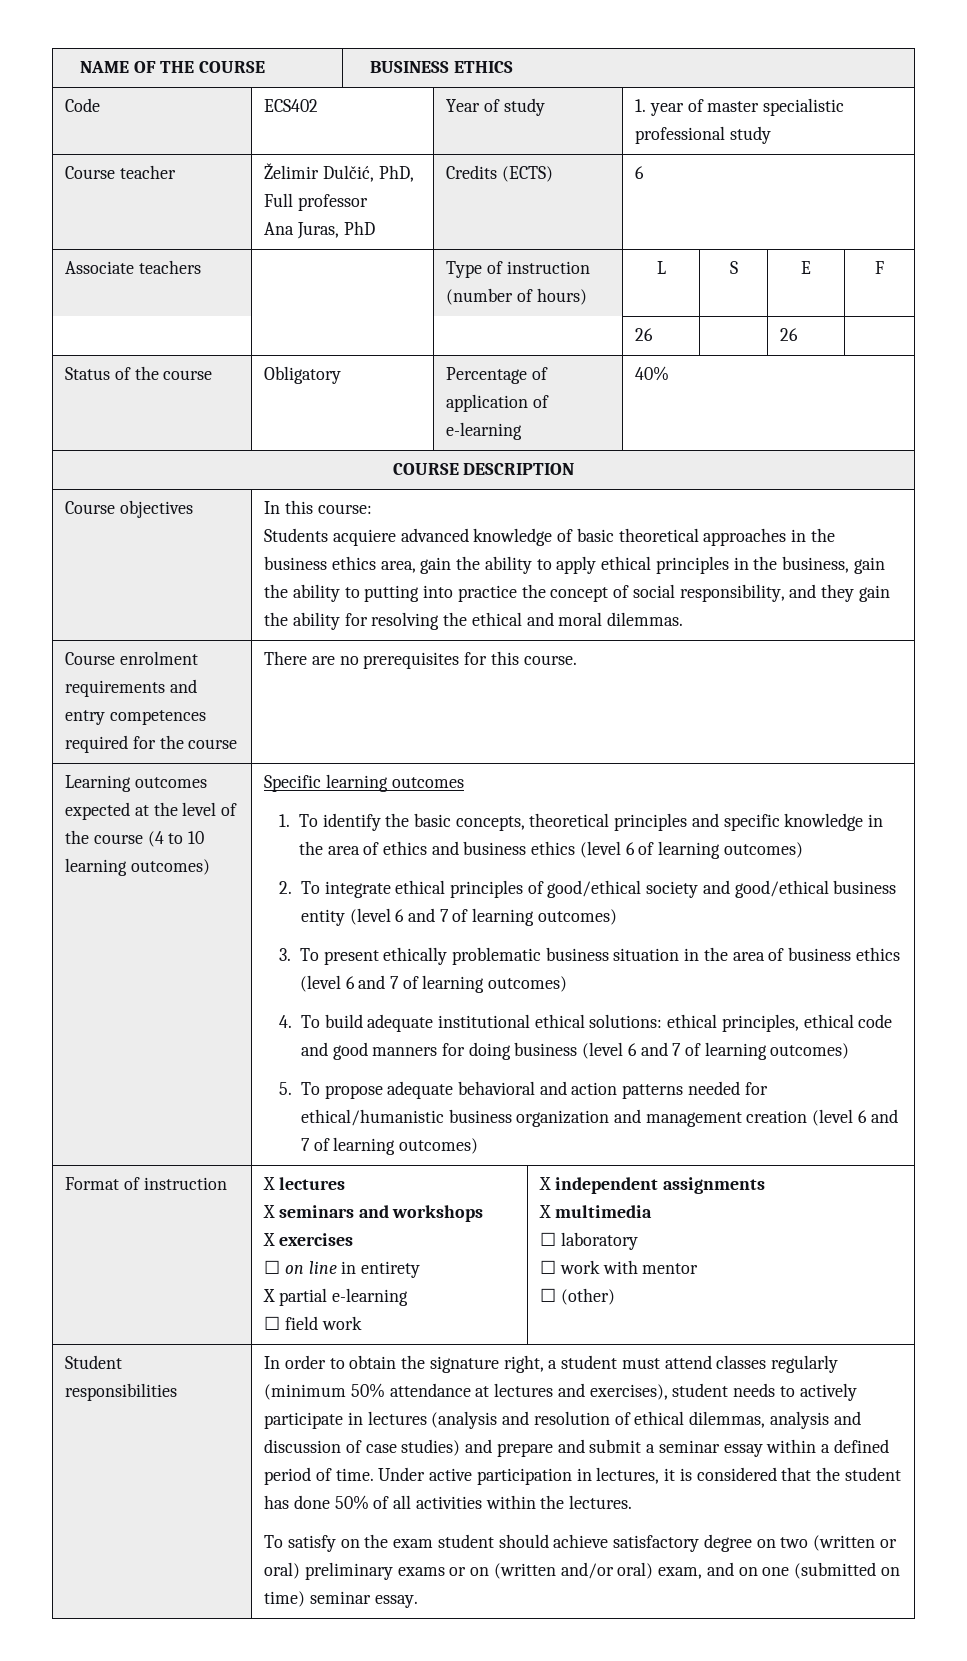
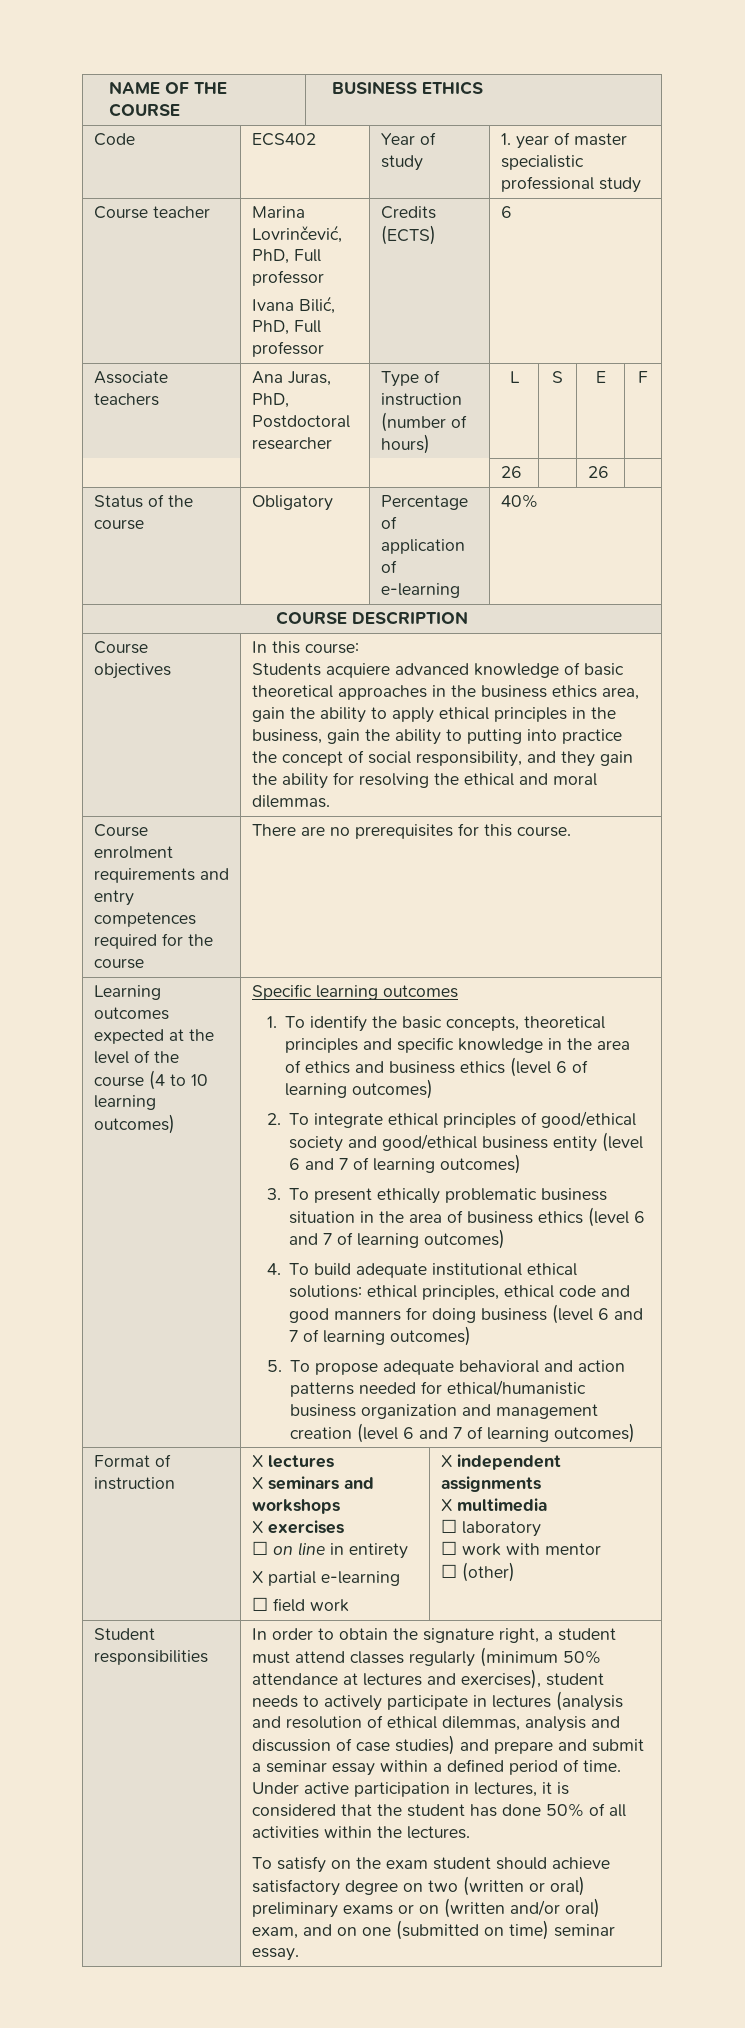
[264,163,375,182] Želimir Dulčić, -> [251,206,305,218] [251,225,342,243] Marina Lovrinčević,
[264,221,375,239] Ana Juras, PhD -> [251,296,335,314] [251,320,321,335] [251,341,324,357] Ivana Bilić, PhD, Full professor
(202, 267) none -> [251,371,331,386] [251,393,289,408] [251,415,350,428] [251,437,332,450] Ana Juras, PhD, Postdoctoral researcher

